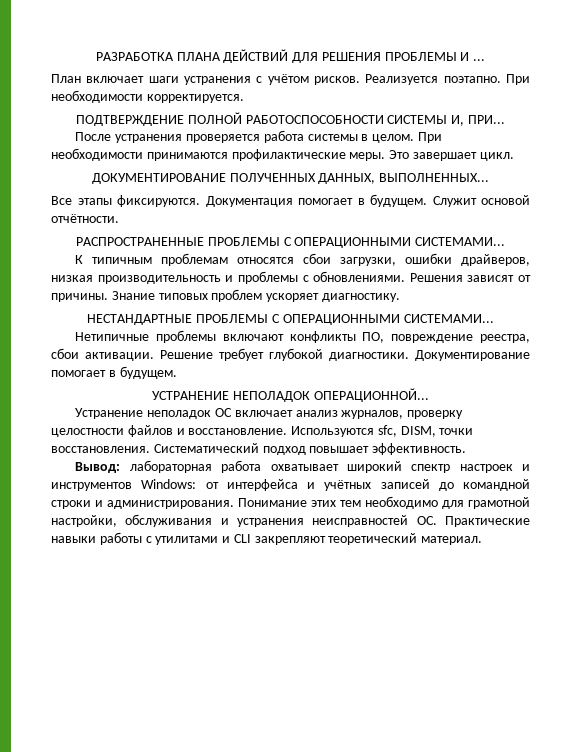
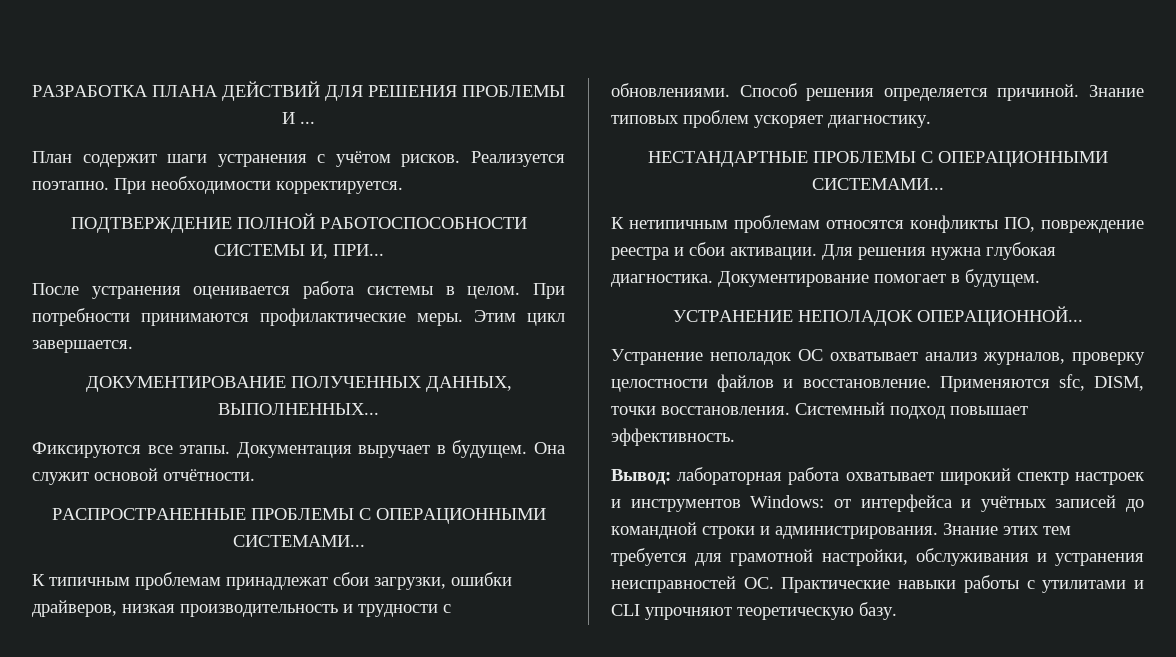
[86,76,145,83] включает -> [82,154,157,167] содержит
[185,134,260,143] проверяется -> [193,286,291,299] оценивается
[51,148,143,161] необходимости -> [32,308,130,326] потребности
[389,150,514,161] Это завершает цикл. -> [474,310,565,326] [32,340,133,353] Этим цикл завершается.
[51,194,477,207] Все этапы фиксируются. Документация помогает в будущем. Служит -> [32,440,565,458] [32,472,89,485] Фиксируются все этапы. Документация выручает в будущем. Она служит
[237,257,295,264] относятся -> [226,577,328,590] принадлежат
[237,271,298,284] проблемы -> [358,604,438,617] трудности
[409,273,531,282] [51,293,108,302] Решения зависят от причины. -> [739,83,1080,101] Способ решения определяется причиной.
[75,330,530,343] [51,348,409,361] Нетипичные проблемы включают конфликты ПО, повреждение реестра, сбои активации. Решение требует глубокой диагностики. -> [611,215,1144,233] [611,242,1056,260] [611,274,713,287] К нетипичным проблемам относятся конфликты ПО, повреждение реестра и сбои активации. Для решения нужна глубокая диагностика.
[234,410,293,417] включает -> [830,352,918,361] охватывает
[291,426,375,437] Используются -> [939,376,1050,392] Применяются
[153,443,259,453] Систематический -> [795,402,885,415] Системный
[238,498,307,507] Понимание -> [943,523,998,535] Знание
[365,496,438,509] необходимо -> [611,548,687,566] требуется
[254,533,483,545] закрепляют теоретический материал. -> [645,602,897,620] упрочняют теоретическую базу.

